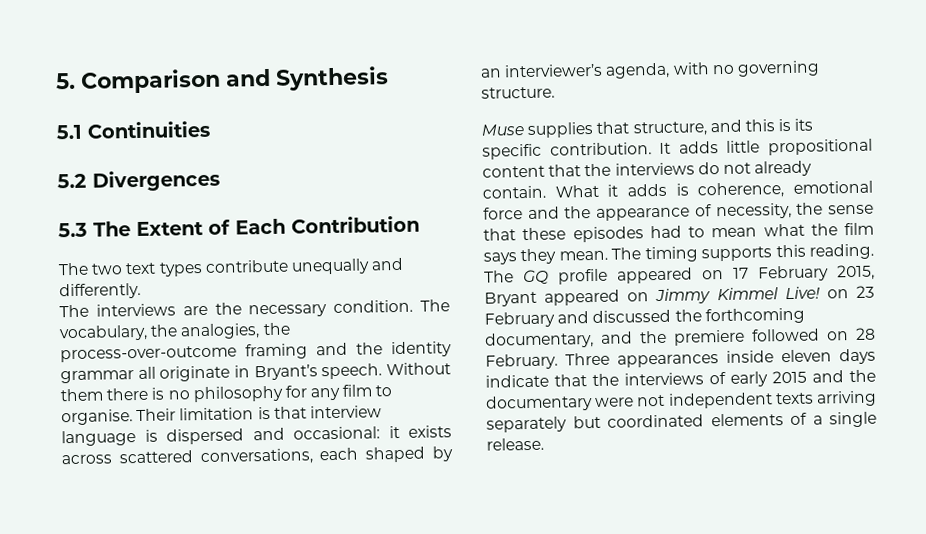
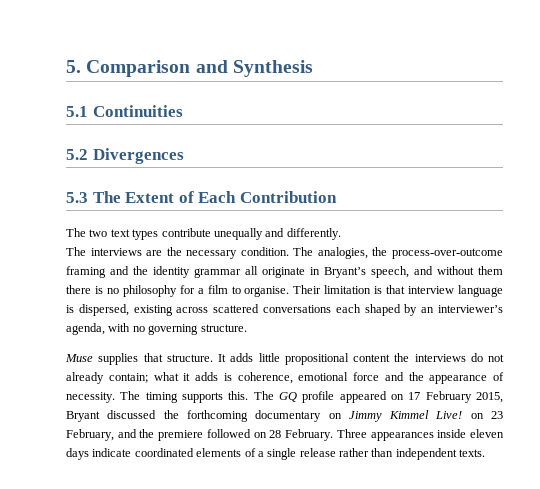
[59,324,179,342] vocabulary, the -> (314, 251) none
[321,362,451,380] speech. Without -> [371,266,474,278] speech, and without
[310,387,342,401] any -> [197,288,204,294] a
[166,425,452,445] dispersed and occasional: it exists -> [78,304,173,316] dispersed, existing
[199,448,313,466] conversations, -> [263,305,331,313] conversations
[632,118,814,137] [482,142,652,160] structure, and this is its specific contribution. -> [166,354,213,362] structure.
[548,164,582,177] that -> (390, 358) none
[482,184,599,199] contain. What -> [108,372,179,383] contain; what
[715,202,874,220] [483,222,874,243] [483,248,608,265] necessity, the sense that these episodes had to mean what the film says they mean. -> [66,392,115,403] necessity.
[775,243,874,260] this reading. -> [228,391,249,400] this.
[544,289,621,306] appeared -> [107,410,322,422] discussed the forthcoming documentary
[484,307,805,328] [485,332,594,349] February and discussed the forthcoming documentary, -> [66,429,114,441] February,
[554,369,876,387] [485,390,877,412] [486,415,601,433] that the interviews of early 2015 and the documentary were not independent texts arriving separately but -> (132, 452) none
[486,437,544,451] release. -> [299,448,486,460] release rather than independent texts.

